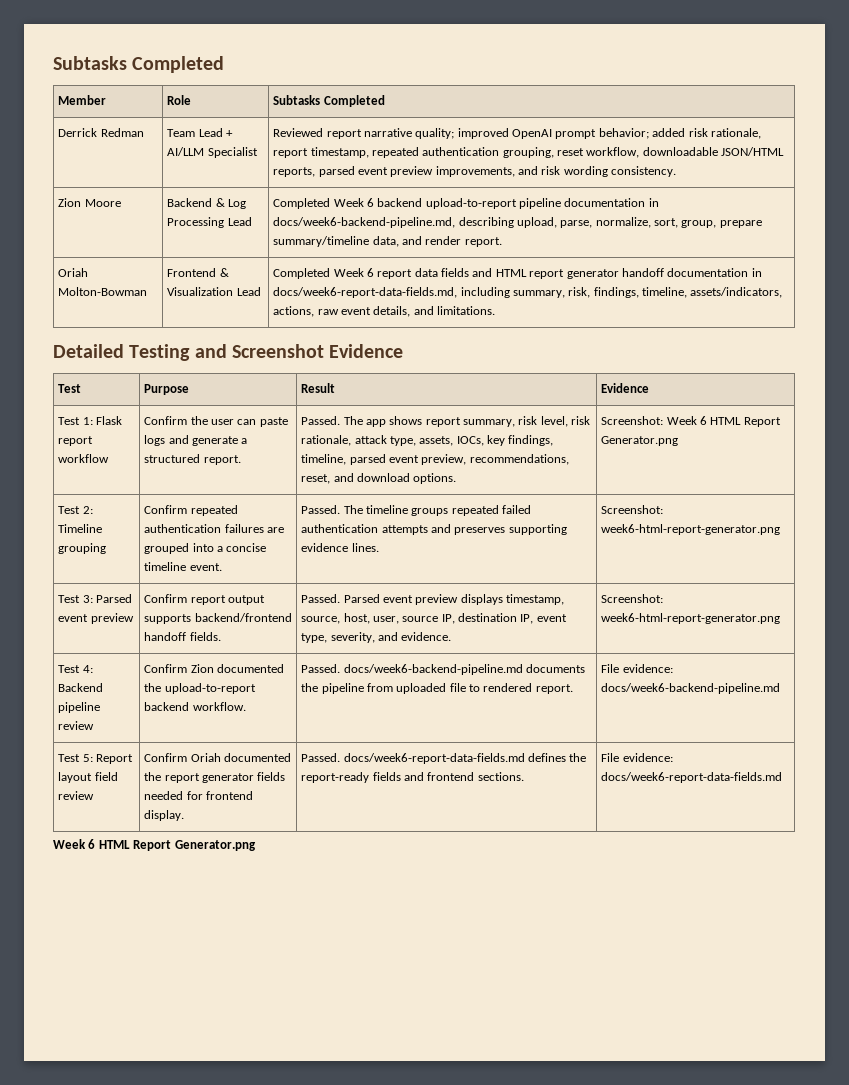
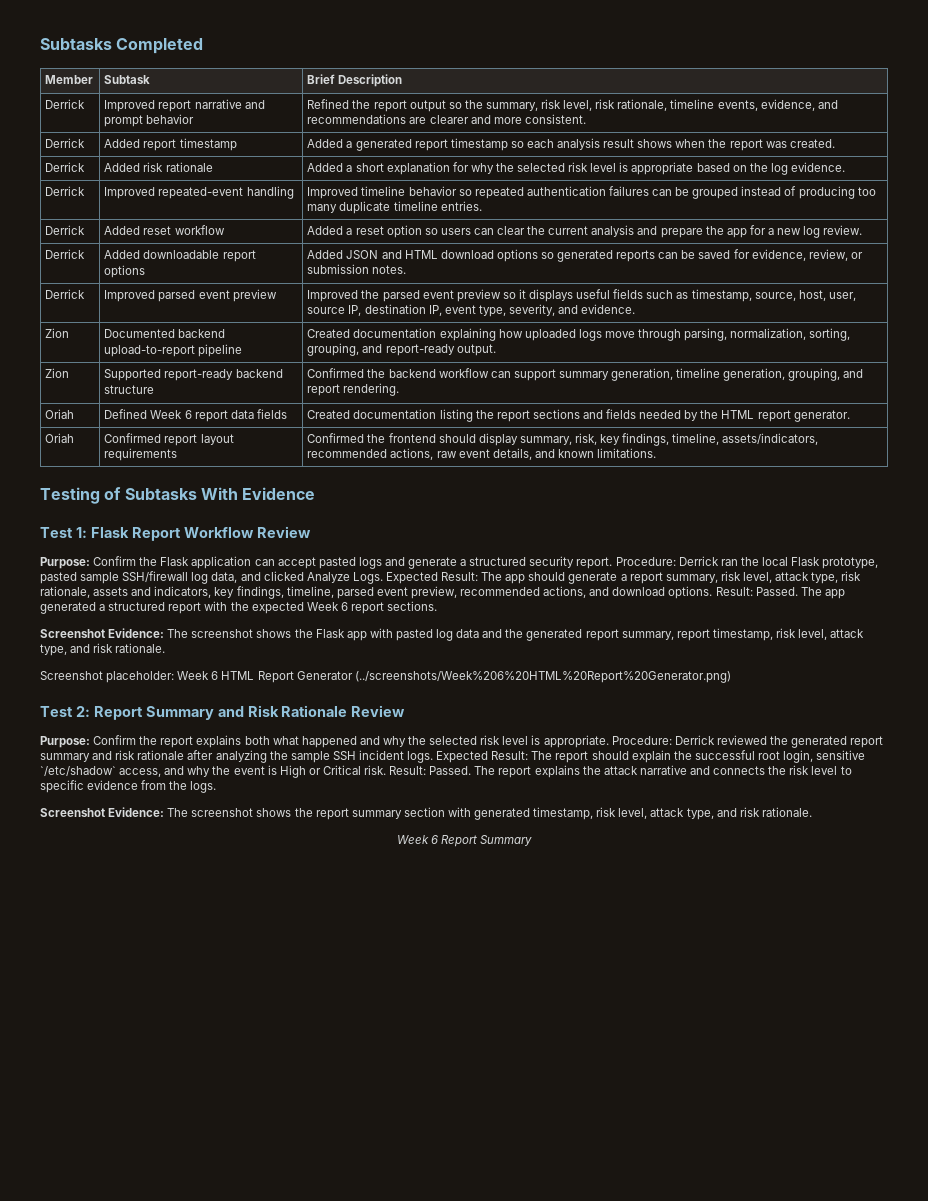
[167,95,192,105] [273,95,385,107] [58,128,144,137] [167,128,233,137] [167,147,258,158] [273,128,761,139] [273,147,785,158] [273,166,677,177] [58,198,121,207] [167,198,246,209] [167,217,252,228] [273,198,659,209] [273,217,762,228] [273,236,502,247] [58,268,89,277] [58,287,148,296] [167,268,229,277] [167,287,261,296] [273,268,762,279] [273,287,783,298] [273,306,496,317] [53,344,404,361] [58,384,82,393] [144,384,190,395] [301,383,336,393] [601,383,650,393] [58,416,122,425] [58,436,94,446] [58,454,110,463] [144,416,288,427] [144,435,248,446] [144,454,241,465] [301,416,461,427] Role | Subtasks Completed // Derrick Redman | Team Lead + AI/LLM Specialist | Reviewed report narrative quality; improved OpenAI prompt behavior; added risk rationale, report timestamp, repeated authentication grouping, reset workflow, downloadable JSON/HTML reports, parsed event preview improvements, and risk wording consistency. // Zion Moore | Backend & Log Processing Lead | Completed Week 6 backend upload-to-report pipeline documentation in docs/week6-backend-pipeline.md, describing upload, parse, normalize, sort, group, prepare summary/timeline data, and render report. // Oriah Molton-Bowman | Frontend & Visualization Lead | Completed Week 6 report data fields and HTML report generator handoff documentation in docs/week6-report-data-fields.md, including summary, risk, findings, timeline, assets/indicators, actions, raw event details, and limitations. // Detailed Testing and Screenshot Evidence // Test | Purpose | Result | Evidence // Test 1: Flask report workflow | Confirm the user can paste logs and generate a structured report. | Passed. The app shows report -> [104,75,151,84] [307,74,403,87] [45,99,86,109] [104,99,265,112] [104,114,195,127] [307,99,483,112] Subtask | Brief Description // Derrick | Improved report narrative and prompt behavior | Refined the report output so the
[354,435,554,446] [301,454,569,465] [301,473,457,484] [601,416,781,427] [601,436,679,446] [58,506,93,514] [58,524,103,533] [58,543,107,554] [144,505,238,516] [144,524,284,533] [144,543,267,554] [144,562,222,571] [301,505,532,516] [301,524,567,535] [301,543,379,552] [601,505,664,514] [601,524,781,535] [58,594,132,603] [58,613,134,624] [144,594,265,605] [144,613,292,624] [144,632,221,641] [301,594,503,605] attack type, assets, IOCs, key findings, timeline, parsed event preview, recommendations, reset, and download options. | Screenshot: Week 6 HTML Report Generator.png // Test 2: Timeline grouping | Confirm repeated authentication failures are grouped into a concise timeline event. | Passed. The timeline groups repeated failed authentication attempts and preserves supporting evidence lines. | Screenshot: week6-html-report-generator.png // Test 3: Parsed event preview | Confirm report output supports backend/frontend handoff fields. | Passed. Parsed event preview displays -> [670,99,838,111] [307,114,586,124] [45,138,86,148] [104,138,237,151] [307,138,835,151] [45,162,86,172] [104,162,213,172] [307,162,846,175] [45,186,86,196] [104,186,294,199] [307,186,876,199] [307,201,482,214] [45,225,86,235] [104,225,225,235] [307,225,863,238] [45,249,86,259] [104,250,256,262] [104,265,146,278] [307,249,863,262] [307,264,407,274] [45,289,86,299] [104,289,277,302] [307,289,689,302] timeline events, evidence, and recommendations are clearer and more consistent. // Derrick | Added report timestamp | Added a generated report timestamp so each analysis result shows when the report was created. // Derrick | Added risk rationale | Added a short explanation for why the selected risk level is appropriate based on the log evidence. // Derrick | Improved repeated-event handling | Improved timeline behavior so repeated authentication failures can be grouped instead of producing too many duplicate timeline entries. // Derrick | Added reset workflow | Added a reset option so users can clear the current analysis and prepare the app for a new log review. // Derrick | Added downloadable report options | Added JSON and HTML download options so generated reports can be saved for evidence, review, or submission notes. // Derrick | Improved parsed event preview | Improved the parsed event preview so it displays useful fields such as
[601,594,664,603] [601,613,781,624] [58,665,93,673] [58,683,104,692] [58,702,101,713] [58,721,95,730] [144,664,284,673] [144,683,256,694] [144,702,246,711] [301,664,585,675] [301,683,573,694] [601,664,673,673] [601,683,781,694] [58,754,133,764] [58,772,118,783] [58,791,95,800] [144,753,291,762] [144,772,286,783] [144,791,253,800] [144,810,185,821] [301,753,587,764] [301,772,524,783] [601,753,673,762] [601,772,783,783] [53,839,256,851] | Screenshot: week6-html-report-generator.png // Test 4: Backend pipeline review | Confirm Zion documented the upload-to-report backend workflow. | Passed. docs/week6-backend-pipeline.md documents the pipeline from uploaded file to rendered report. | File evidence: docs/week6-backend-pipeline.md // Test 5: Report layout field review | Confirm Oriah documented the report generator fields needed for frontend display. | Passed. docs/week6-report-data-fields.md defines the report-ready fields and frontend sections. | File evidence: docs/week6-report-data-fields.md // Week 6 HTML Report Generator.png -> [45,328,70,338] [104,329,226,338] [104,344,243,357] [307,328,851,341] [307,343,496,356] [45,368,70,378] [104,369,283,381] [104,385,155,394] [307,368,864,381] [307,383,400,396] [45,409,75,419] [104,409,287,422] [307,409,850,422] [45,433,75,443] [104,433,234,446] [104,448,178,461] [307,433,819,446] [307,448,657,460] [40,487,316,504] [40,526,311,541] [40,556,879,569] [40,571,862,584] [40,586,845,599] [40,601,438,614] [40,628,865,641] [40,643,166,656] [40,671,731,683] [40,705,406,720] [40,735,884,748] [40,750,866,763] [40,765,852,778] [40,780,217,793] [40,807,812,820] [396,835,533,847] // Zion | Documented backend upload-to-report pipeline | Created documentation explaining how uploaded logs move through parsing, normalization, sorting, grouping, and report-ready output. // Zion | Supported report-ready backend structure | Confirmed the backend workflow can support summary generation, timeline generation, grouping, and report rendering. // Oriah | Defined Week 6 report data fields | Created documentation listing the report sections and fields needed by the HTML report generator. // Oriah | Confirmed report layout requirements | Confirmed the frontend should display summary, risk, key findings, timeline, assets/indicators, recommended actions, raw event details, and known limitations. // Testing of Subtasks With Evidence // Test 1: Flask Report Workflow Review // Purpose: Confirm the Flask application can accept pasted logs and generate a structured security report. Procedure: Derrick ran the local Flask prototype, pasted sample SSH/firewall log data, and clicked Analyze Logs. Expected Result: The app should generate a report summary, risk level, attack type, risk rationale, assets and indicators, key findings, timeline, parsed event preview, recommended actions, and download options. Result: Passed. The app generated a structured report with the expected Week 6 report sections. // Screenshot Evidence: The screenshot shows the Flask app with pasted log data and the generated report summary, report timestamp, risk level, attack type, and risk rationale. // Screenshot placeholder: Week 6 HTML Report Generator (../screenshots/Week%206%20HTML%20Report%20Generator.png) // Test 2: Report Summary and Risk Rationale Review // Purpose: Confirm the report explains both what happened and why the selected risk level is appropriate. Procedure: Derrick reviewed the generated report summary and risk rationale after analyzing the sample SSH incident logs. Expected Result: The report should explain the successful root login, sensitive `/etc/shadow` access, and why the event is High or Critical risk. Result: Passed. The report explains the attack narrative and connects the risk level to specific evidence from the logs. // Screenshot Evidence: The screenshot shows the report summary section with generated timestamp, risk level, attack type, and risk rationale. // Week 6 Report Summary

